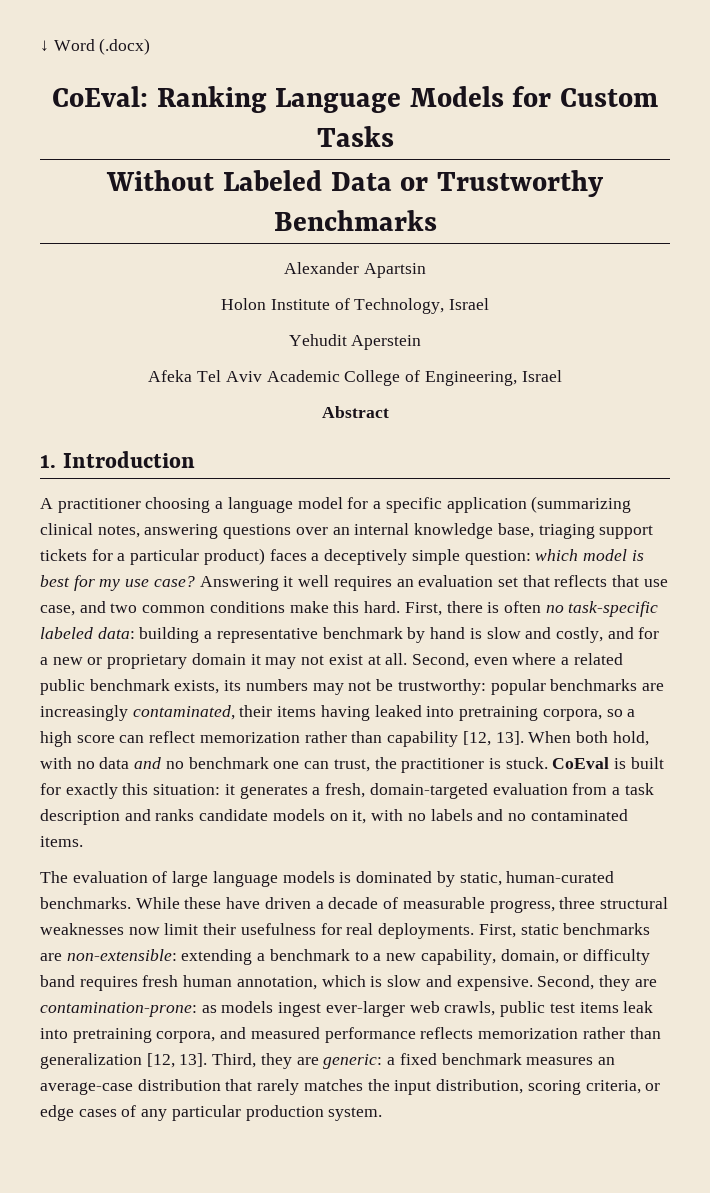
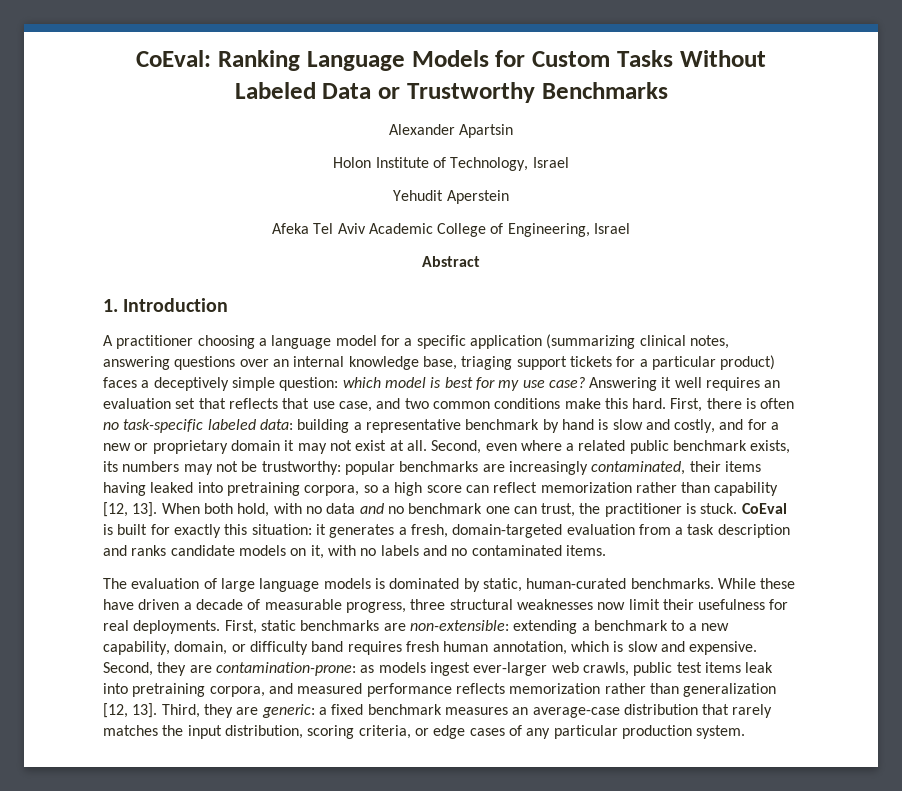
[40,38,151,55] ↓ Word (.docx) // -> (136, 58) none
(394, 136) // -> (673, 58) none

